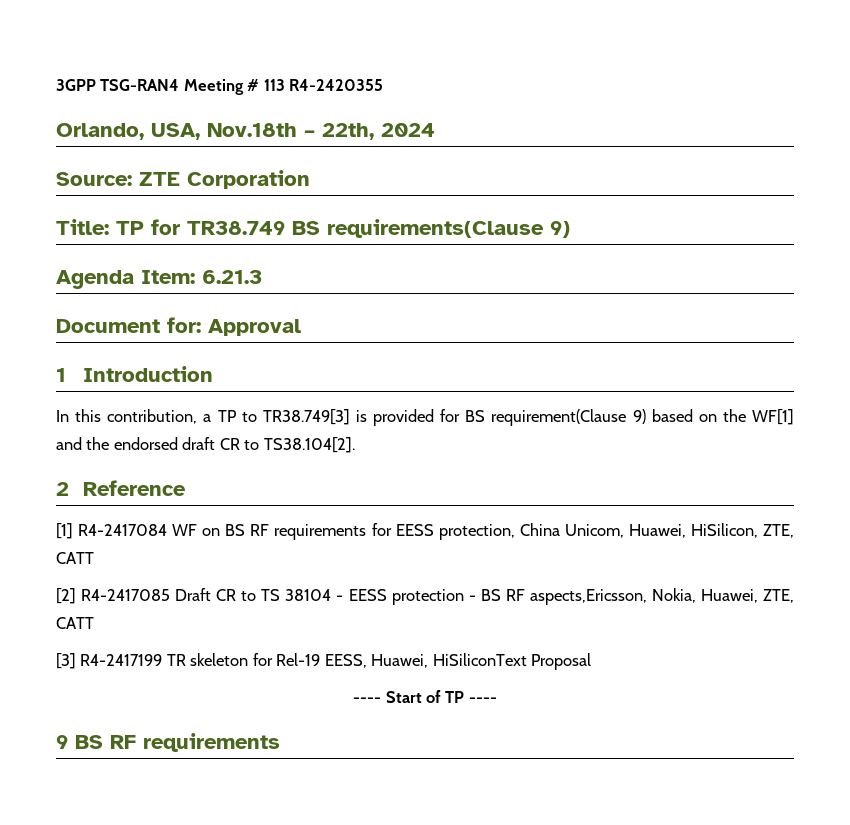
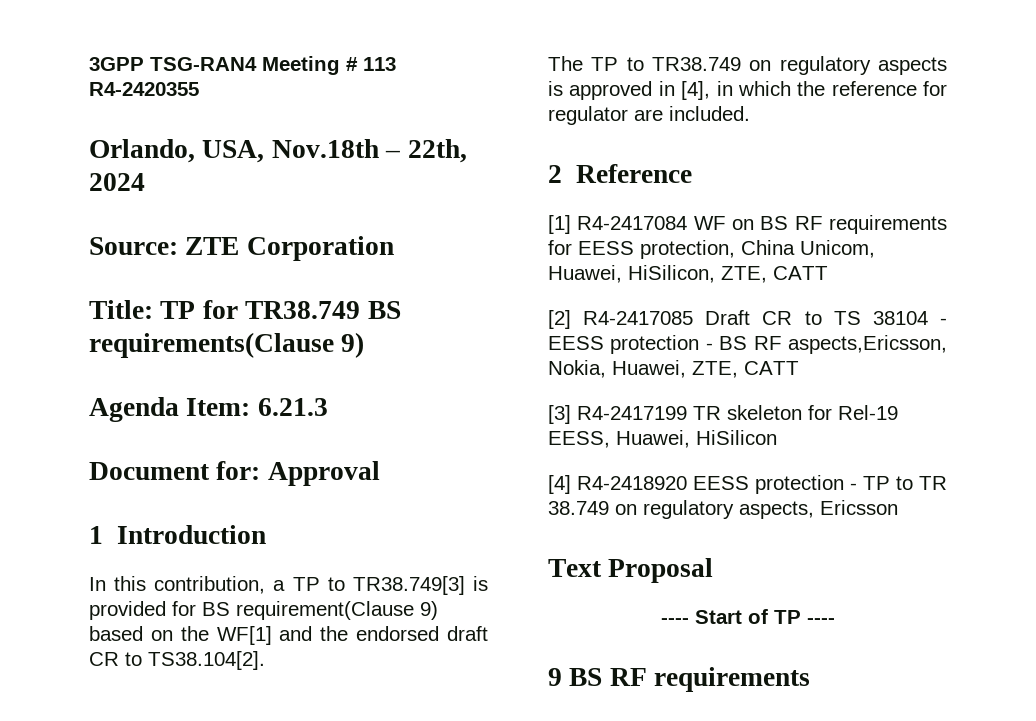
(355, 445) none -> [548,56,947,75] [548,81,947,100] [548,106,750,125] // The TP to TR38.749 on regulatory aspects is approved in [4], in which the reference for regulator are included.
[432,653,527,666] HiSiliconText -> [696,430,777,445] [548,475,947,494] [548,500,898,519] [548,559,602,577] HiSilicon // [4] R4-2418920 EESS protection - TP to TR 38.749 on regulatory aspects, Ericsson // Text

